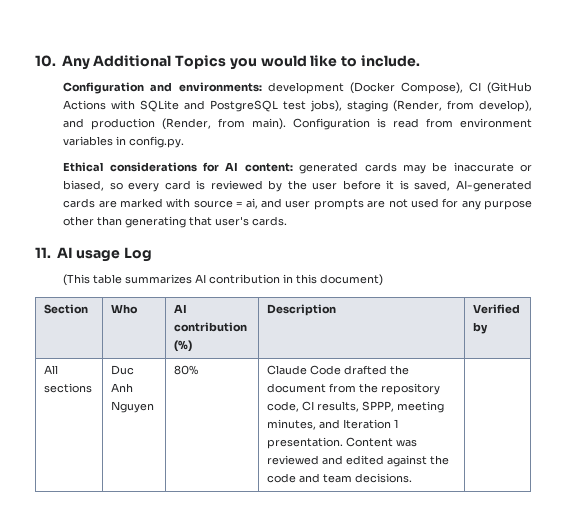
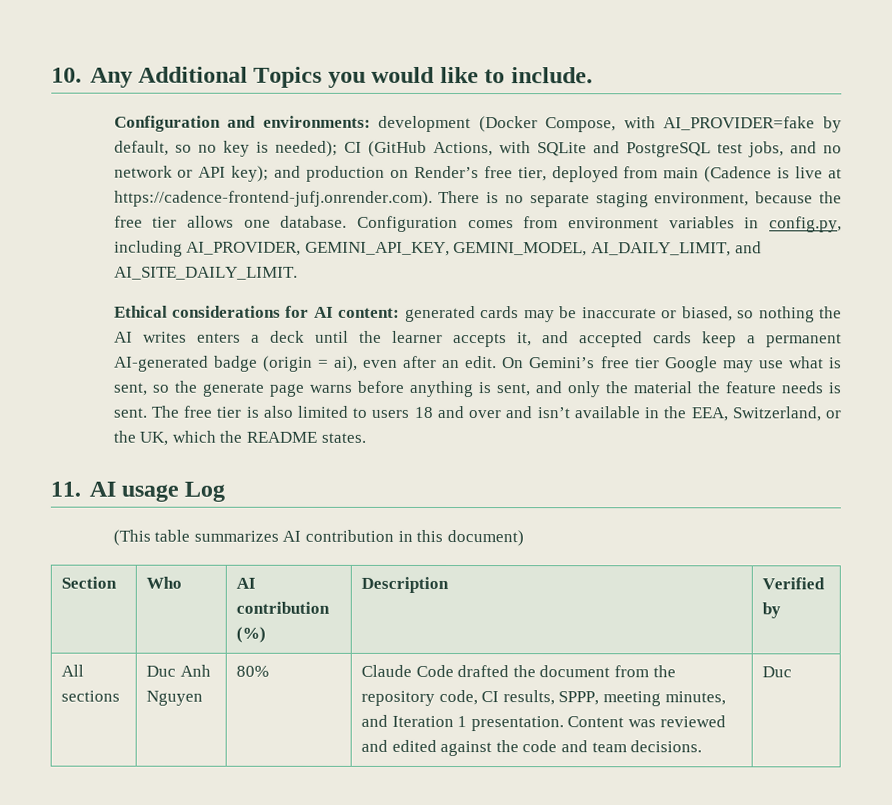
[400,82,463,94] Compose), -> [545,116,842,133] [113,140,338,157] Compose, with AI_PROVIDER=fake by default, so no key is needed);
[63,100,107,110] Actions -> [432,141,493,157] Actions,
[310,100,532,112] [63,118,532,130] [63,136,185,148] jobs), staging (Render, from develop), and production (Render, from main). Configuration is read from environment variables in config.py. -> [747,141,843,158] [113,165,843,183] [113,190,843,208] [113,215,842,233] [113,240,762,257] [113,266,298,280] jobs, and no network or API key); and production on Render’s free tier, deployed from main (Cadence is live at https://cadence-frontend-jufj.onrender.com). There is no separate staging environment, because the free tier allows one database. Configuration comes from environment variables in config.py, including AI_PROVIDER, GEMINI_API_KEY, GEMINI_MODEL, AI_DAILY_LIMIT, and AI_SITE_DAILY_LIMIT.
[128,180,532,192] [63,198,532,210] [63,216,288,228] every card is reviewed by the user before it is saved, AI-generated cards are marked with source = ai, and user prompts are not used for any purpose other than generating that user's cards. -> [758,306,843,323] [113,330,842,348] [113,355,843,373] [113,380,842,398] [112,405,841,422] [112,430,366,446] nothing the AI writes enters a deck until the learner accepts it, and accepted cards keep a permanent AI-generated badge (origin = ai), even after an edit. On Gemini’s free tier Google may use what is sent, so the generate page warns before anything is sent, and only the material the feature needs is sent. The free tier is also limited to users 18 and over and isn’t available in the EEA, Switzerland, or the UK, which the README states.
(412, 478) none -> [762,666,793,678] Duc

